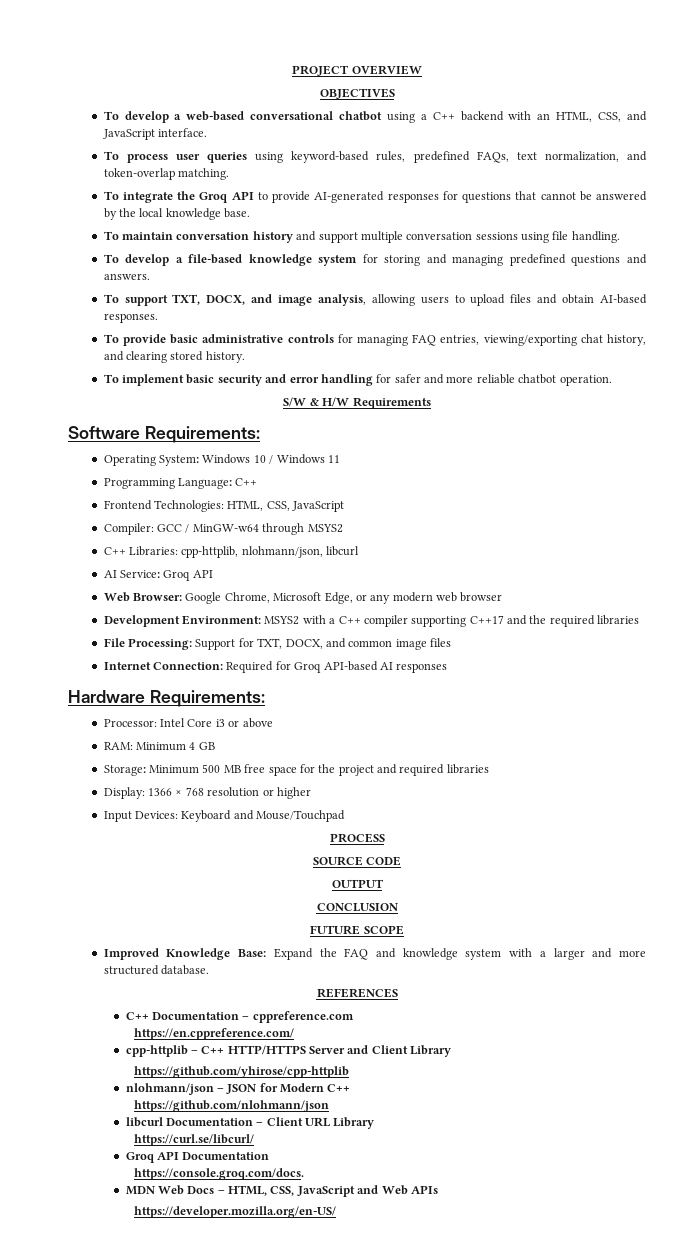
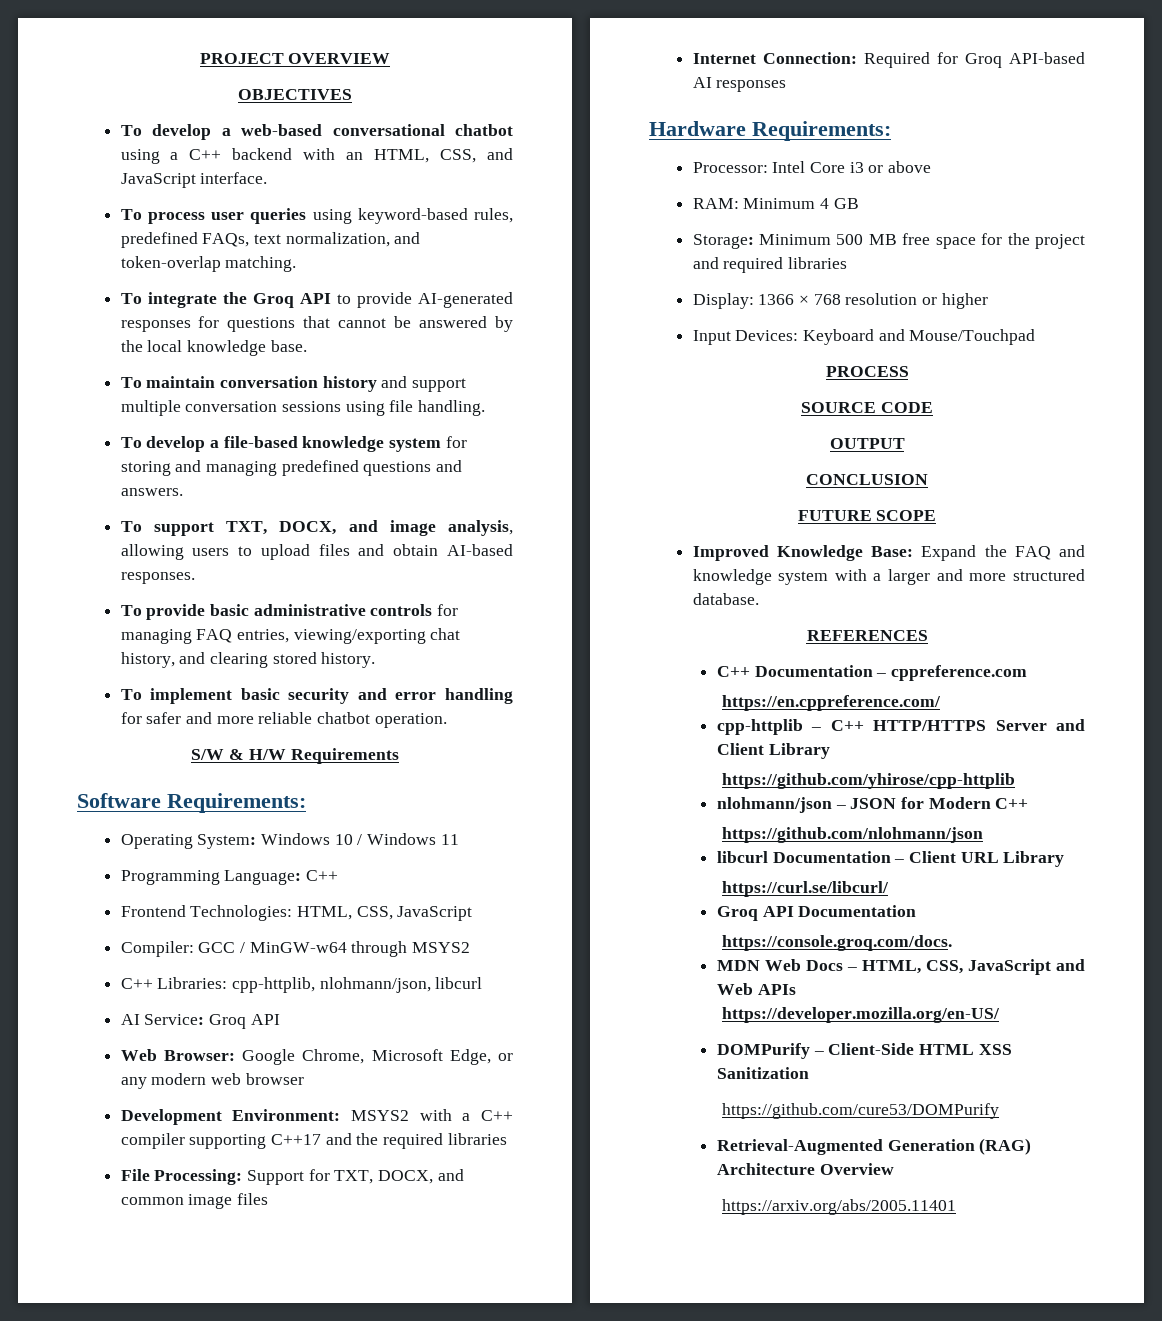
(336, 1212) none -> [716,1043,1012,1059] [716,1067,809,1079] [721,1103,999,1119] [716,1138,1032,1155] [716,1163,894,1175] [721,1199,956,1215] // DOMPurify – Client-Side HTML XSS Sanitization // https://github.com/cure53/DOMPurify // Retrieval-Augmented Generation (RAG) Architecture Overview // https://arxiv.org/abs/2005.11401

